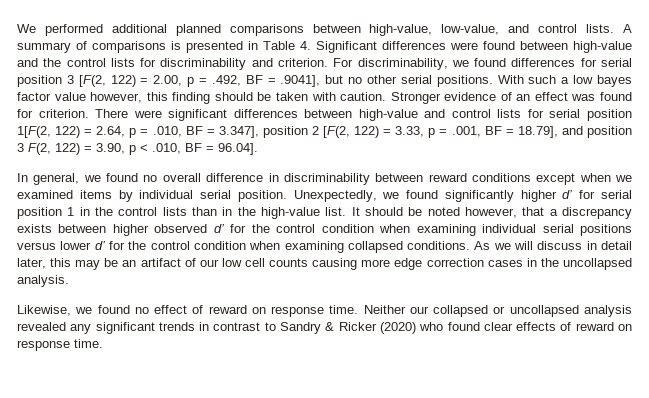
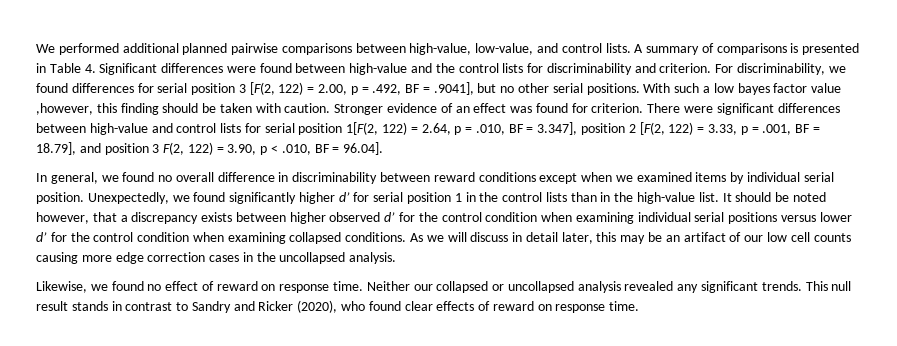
(221, 30) none -> [231,43,279,55] pairwise
[90,92,143,103] however, -> [36,103,93,115] ,however,
[158,322,195,331] trends -> [761,281,852,291] [36,301,108,311] trends. This null result stands
[325,322,416,334] & Ricker (2020) -> [233,300,338,313] and Ricker (2020),

